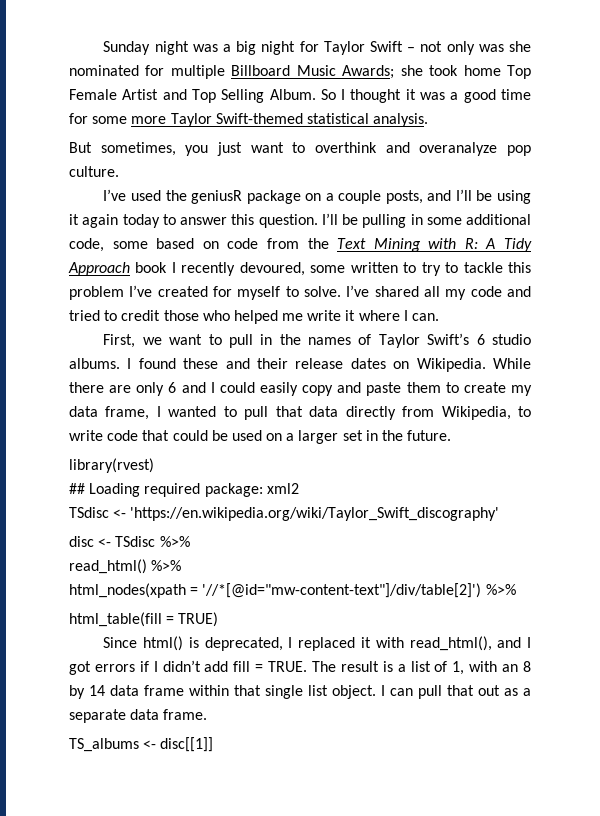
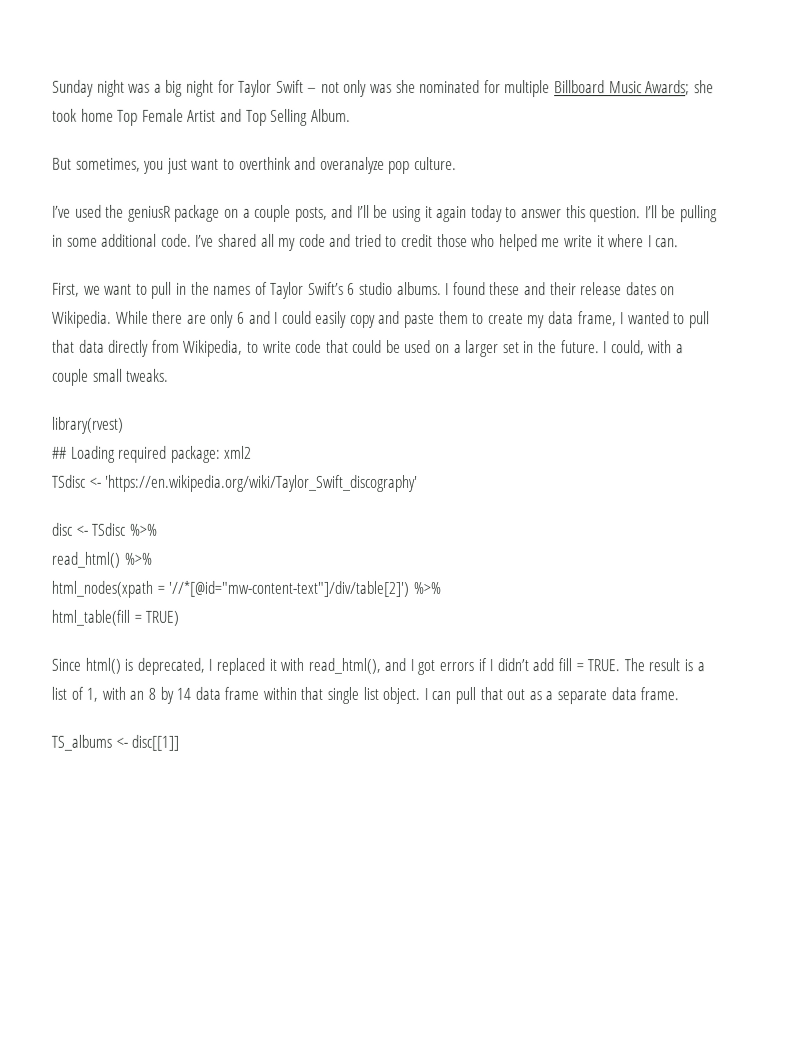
[320,89,531,103] [69,113,429,127] So I thought it was a good time for some more Taylor Swift-themed statistical analysis. -> (351, 115) none
[69,238,532,252] [68,262,531,276] [69,285,341,300] code, some based on code from the Text Mining with R: A Tidy Approach book I recently devoured, some written to try to tackle this problem I’ve created for myself to solve. -> [160,233,192,247] code.
(452, 435) none -> [603,340,684,356] [52,368,170,386] I could, with a couple small tweaks.

